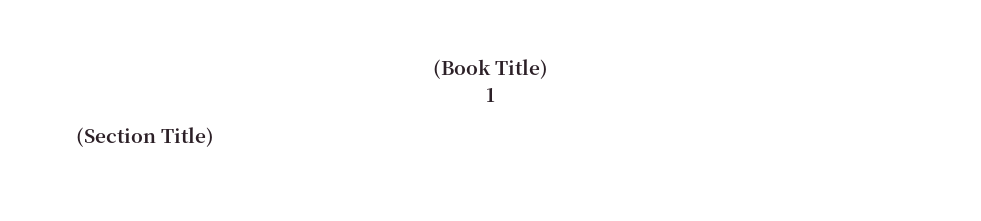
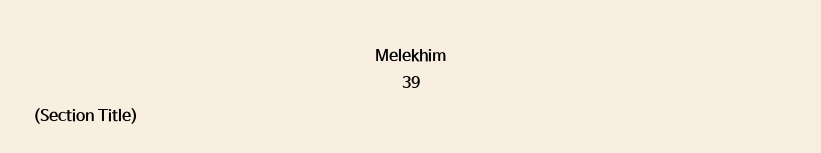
[432,59,549,79] [486,88,495,102] (Book Title) // 1 -> [375,48,446,62] [401,76,420,88] Melekhim // 39

